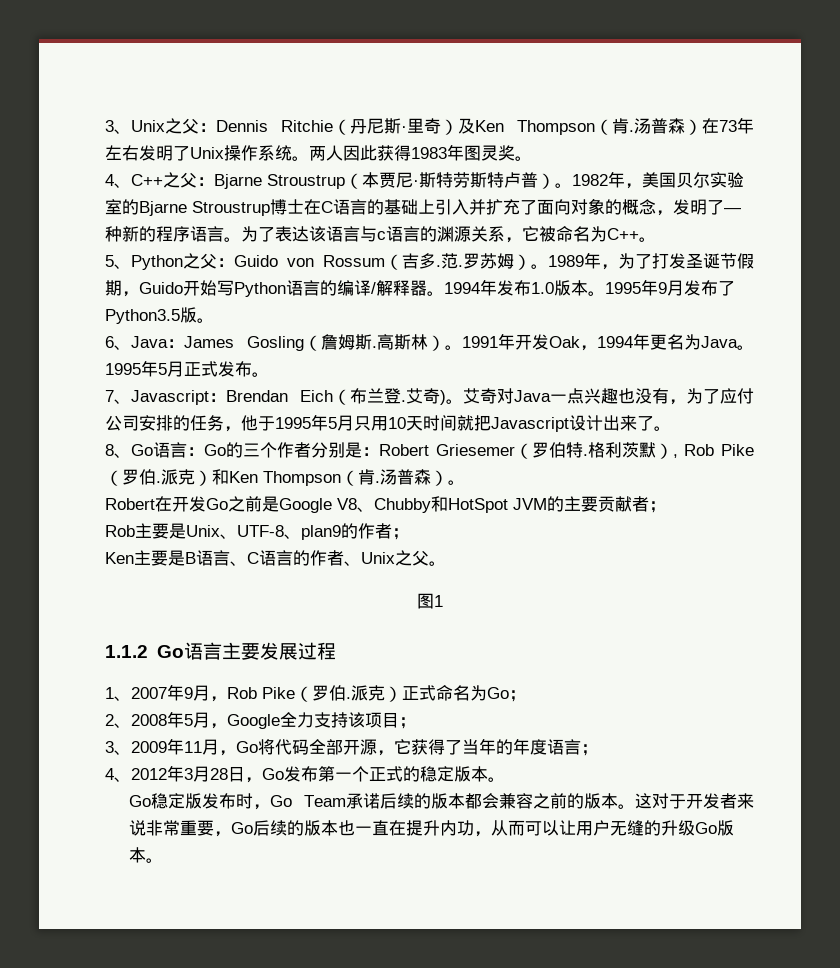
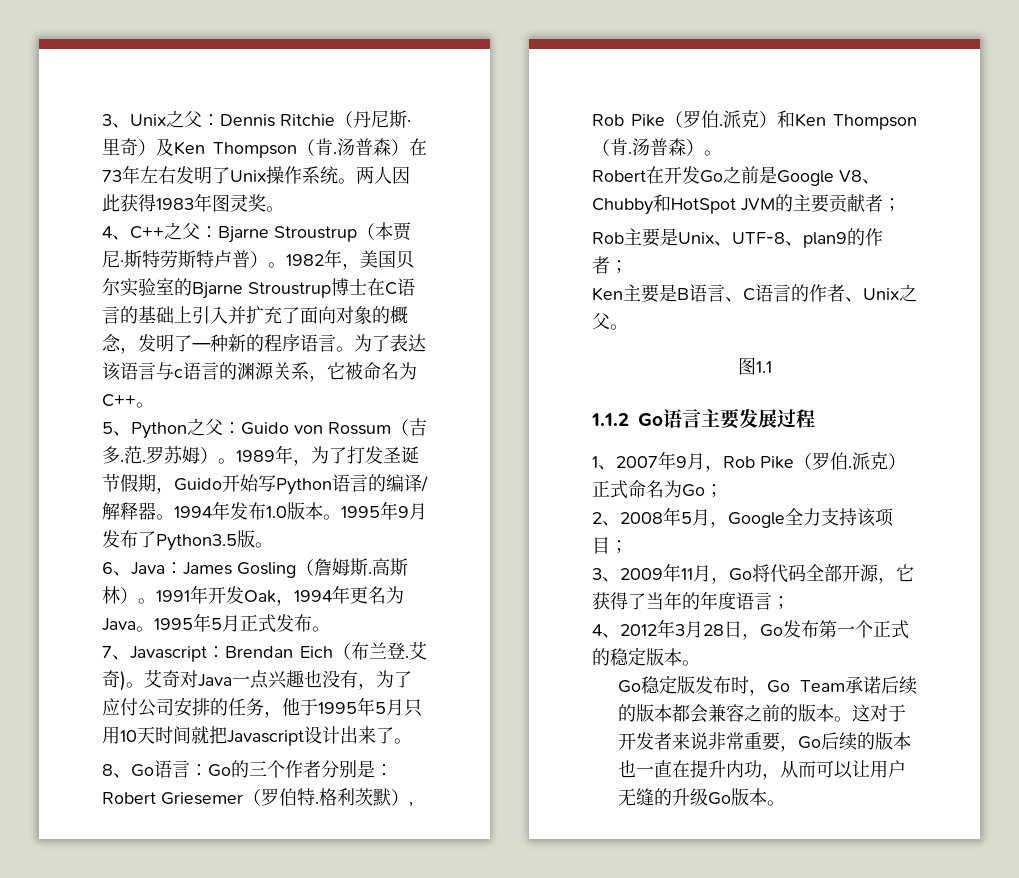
[433,595,443,607] 1 -> [755,361,772,373] 1.1

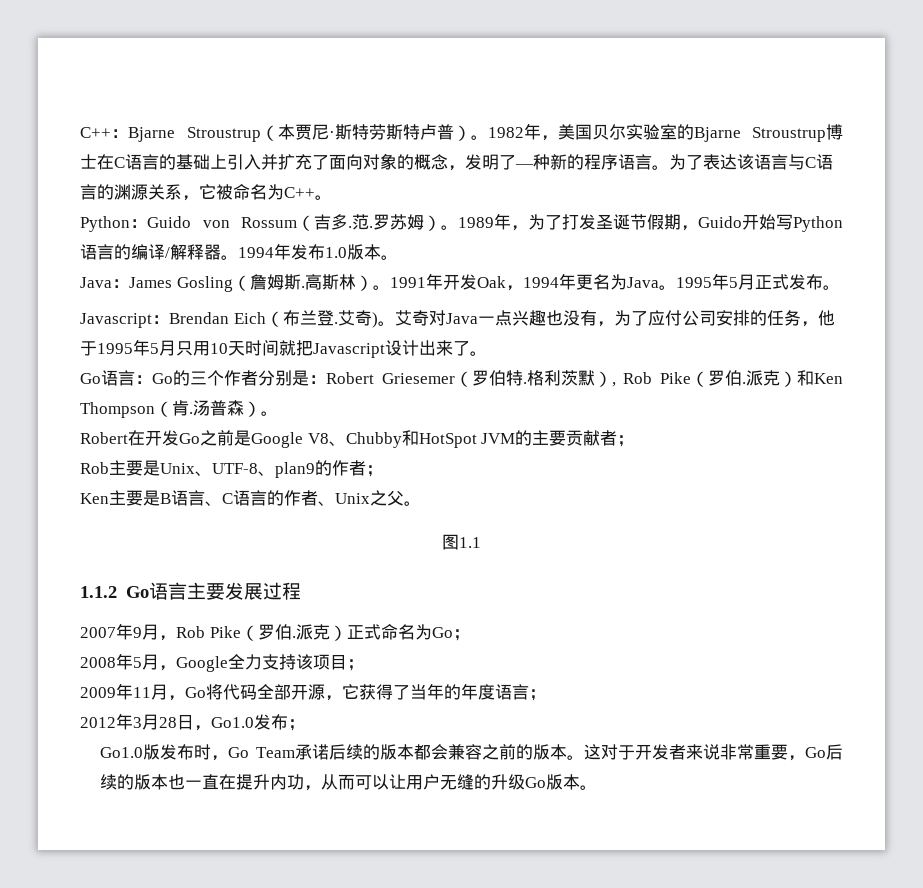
[102,110,411,128] [102,138,427,158] [102,165,410,184] [102,193,284,212] [102,222,200,240] 3、Unix之父：Dennis Ritchie（丹尼斯·里奇）及Ken Thompson（肯.汤普森）在73年左右发明了Unix操作系统。两人因此获得1983年图灵奖。 // 4、C++之父 -> [80,127,111,138] C++
[174,369,183,378] c -> [805,157,816,168] C
[102,418,223,439] 5、Python之父 -> [80,216,130,232] Python
[341,501,427,520] [102,530,273,551] [102,562,131,576] 1995年9月发布了Python3.5版。 // 6、 -> (398, 257) //
[102,646,130,660] 7、 -> (840, 287) none
[102,764,131,778] 8、 -> (487, 353) none
[592,456,616,470] 1、 -> (301, 591) none
[592,512,620,526] 2、 -> (470, 635) none
[592,568,620,582] 3、 -> (364, 665) none
[592,624,620,638] 4、 -> (546, 695) none
[760,620,909,639] [592,647,700,666] [618,675,678,694] Go发布第一个正式的稳定版本。 // Go稳定 -> [211,714,305,731] [99,747,143,758] Go1.0发布； // Go1.0

